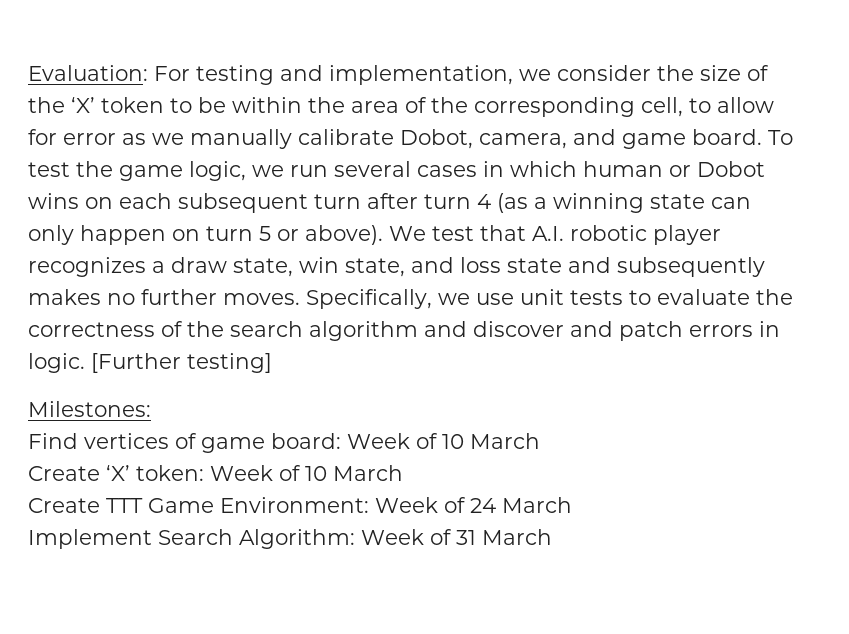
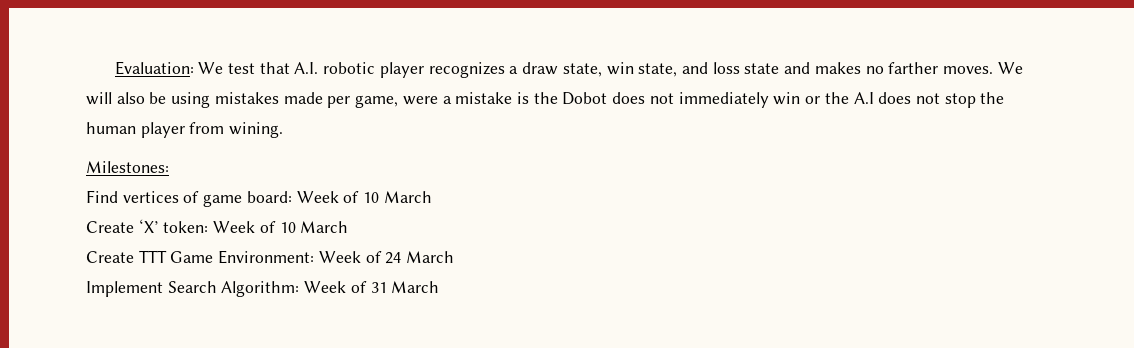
[154,65,769,85] [28,97,774,117] [28,129,793,149] [28,161,765,181] [28,193,751,213] [28,225,383,245] For testing and implementation, we consider the size of the ‘X’ token to be within the area of the corresponding cell, to allow for error as we manually calibrate Dobot, camera, and game board. To test the game logic, we run several cases in which human or Dobot wins on each subsequent turn after turn 4 (as a winning state can only happen on turn 5 or above). -> (194, 68) none
[617,257,765,277] subsequently -> (811, 68) none
[141,289,793,309] [28,321,780,341] [28,353,272,373] further moves. Specifically, we use unit tests to evaluate the correctness of the search algorithm and discover and patch errors in logic. [Further testing] -> [888,62,1023,74] [86,92,1005,108] [86,122,284,138] farther moves. We will also be using mistakes made per game, were a mistake is the Dobot does not immediately win or the A.I does not stop the human player from wining.

